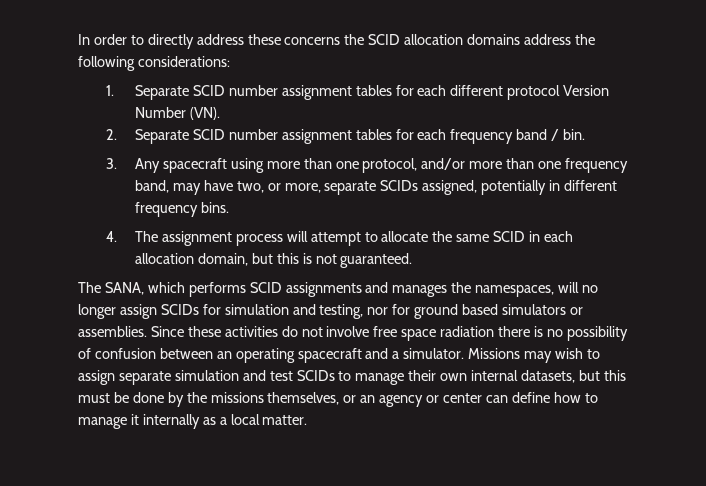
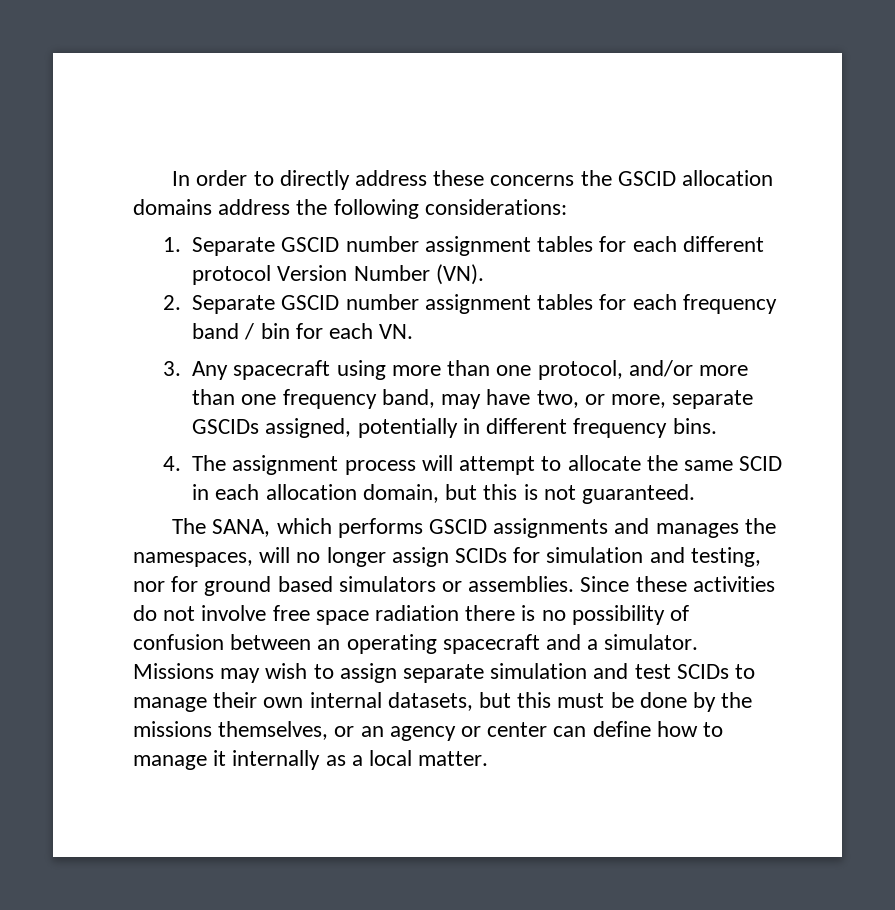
[368,34,401,45] SCID -> [617,171,676,186] GSCID
[192,85,225,96] SCID -> [281,237,340,252] GSCID
[192,129,225,140] SCID -> [281,295,340,310] GSCID
[563,129,586,140] bin. -> [260,323,414,339] bin for each VN.
[380,180,419,191] SCIDs -> [192,419,260,434] GSCIDs
[249,282,282,293] SCID -> [429,519,488,534] GSCID

